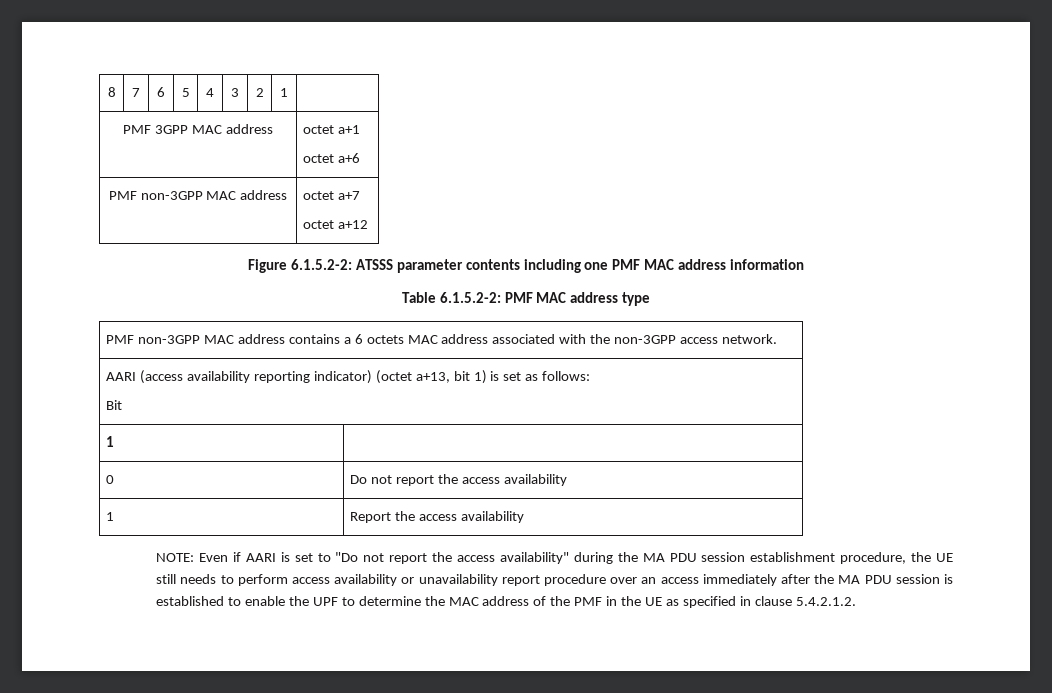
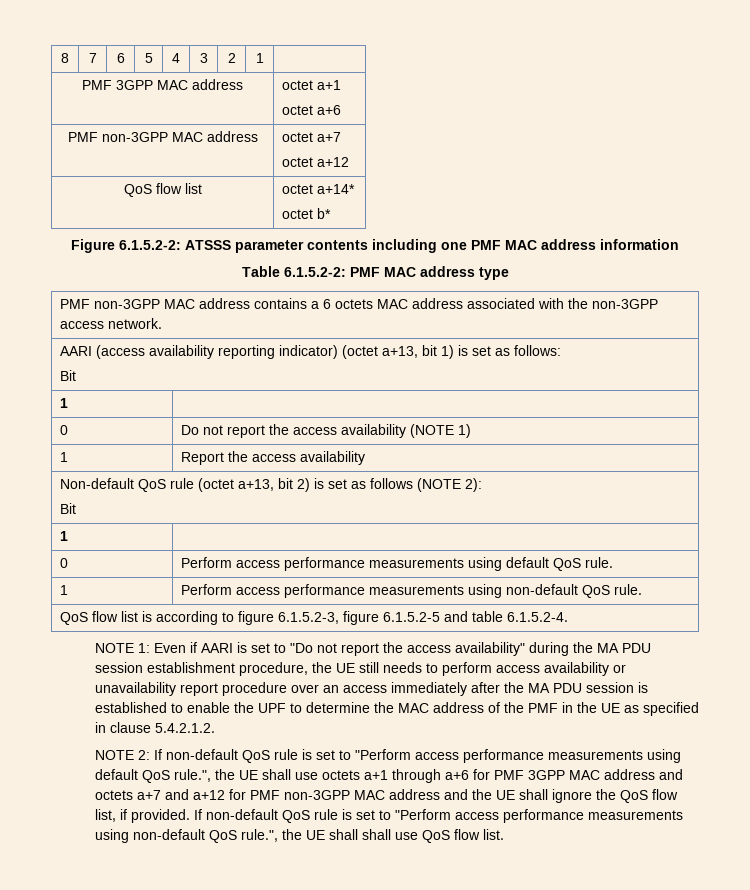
(369, 224) none -> [123,183,202,197] [282,184,356,194] [282,208,332,219] // QoS flow list | octet a+14* // octet b*
(567, 480) none -> [410,424,472,438] (NOTE 1)
[156,553,195,562] // NOTE: -> [60,478,483,492] [60,503,77,514] [60,531,69,541] [60,558,69,568] [181,557,614,571] [60,585,69,595] [181,584,643,598] [60,611,569,625] [94,643,150,653] // Non-default QoS rule (octet a+13, bit 2) is set as follows (NOTE 2): // Bit // 1 | // 0 | Perform access performance measurements using default QoS rule. // 1 | Perform access performance measurements using non-default QoS rule. // QoS flow list is according to figure 6.1.5.2-3, figure 6.1.5.2-5 and table 6.1.5.2-4. // NOTE 1:
(856, 601) none -> [94,749,681,763] [94,769,683,783] [94,789,678,803] [94,809,683,823] [94,829,504,843] // NOTE 2: If non-default QoS rule is set to "Perform access performance measurements using default QoS rule.", the UE shall use octets a+1 through a+6 for PMF 3GPP MAC address and octets a+7 and a+12 for PMF non-3GPP MAC address and the UE shall ignore the QoS flow list, if provided. If non-default QoS rule is set to "Perform access performance measurements using non-default QoS rule.", the UE shall shall use QoS flow list.

